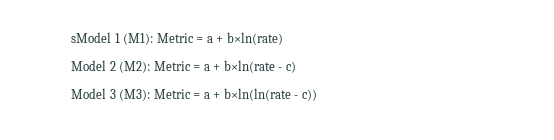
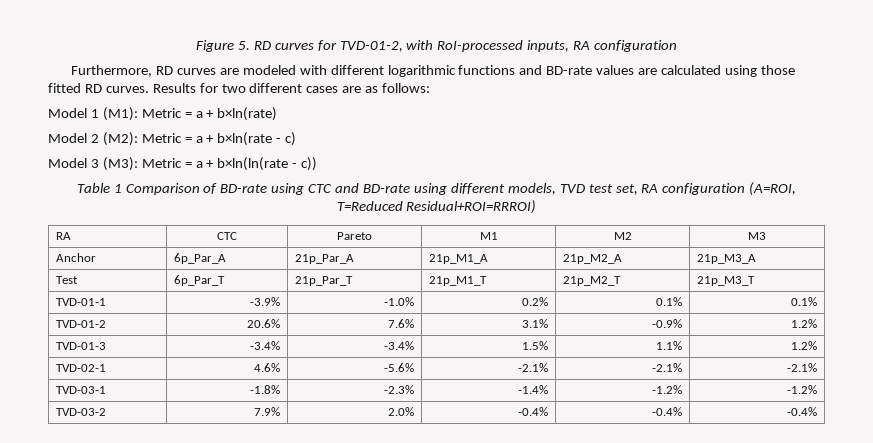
[71,32,111,43] sModel -> [195,40,678,52] [71,65,795,77] [48,83,431,93] [48,108,87,118] Figure 5. RD curves for TVD-01-2, with RoI-processed inputs, RA configuration // Furthermore, RD curves are modeled with different logarithmic functions and BD-rate values are calculated using those fitted RD curves. Results for two different cases are as follows: // Model
(317, 95) none -> [76,182,797,196] [336,200,537,214] [56,232,72,240] [217,232,237,240] [337,232,372,240] [479,232,498,240] [613,232,632,240] [748,232,766,240] [56,253,97,262] [174,253,227,264] [295,254,355,264] [429,254,489,264] [563,254,623,264] [697,254,757,264] [56,276,79,284] [174,275,226,286] [295,276,354,286] [429,276,488,286] [563,276,622,286] [697,276,756,286] [56,298,107,306] [249,297,280,306] [383,297,414,306] [521,297,548,306] [655,297,682,306] [790,297,817,306] [56,320,107,328] [246,319,280,328] [387,319,414,328] [521,319,548,328] [651,319,682,328] [790,319,817,328] [56,342,107,350] [249,341,280,350] [383,341,414,350] [521,341,548,350] [655,341,682,350] [790,341,817,350] [56,364,107,372] [253,363,280,372] [383,363,414,372] [517,363,548,372] [651,363,682,372] [786,363,817,372] [56,386,107,394] [249,385,280,394] [383,385,414,394] [517,385,548,394] [651,385,682,394] [786,385,817,394] [56,408,107,416] [253,407,280,416] [387,407,414,416] [517,407,548,416] [651,407,682,416] [786,407,817,416] // Table 1 Comparison of BD-rate using CTC and BD-rate using different models, TVD test set, RA configuration (A=ROI, T=Reduced Residual+ROI=RRROI) // RA | CTC | Pareto | M1 | M2 | M3 // Anchor | 6p_Par_A | 21p_Par_A | 21p_M1_A | 21p_M2_A | 21p_M3_A // Test | 6p_Par_T | 21p_Par_T | 21p_M1_T | 21p_M2_T | 21p_M3_T // TVD-01-1 | -3.9% | -1.0% | 0.2% | 0.1% | 0.1% // TVD-01-2 | 20.6% | 7.6% | 3.1% | -0.9% | 1.2% // TVD-01-3 | -3.4% | -3.4% | 1.5% | 1.1% | 1.2% // TVD-02-1 | 4.6% | -5.6% | -2.1% | -2.1% | -2.1% // TVD-03-1 | -1.8% | -2.3% | -1.4% | -1.2% | -1.2% // TVD-03-2 | 7.9% | 2.0% | -0.4% | -0.4% | -0.4%

